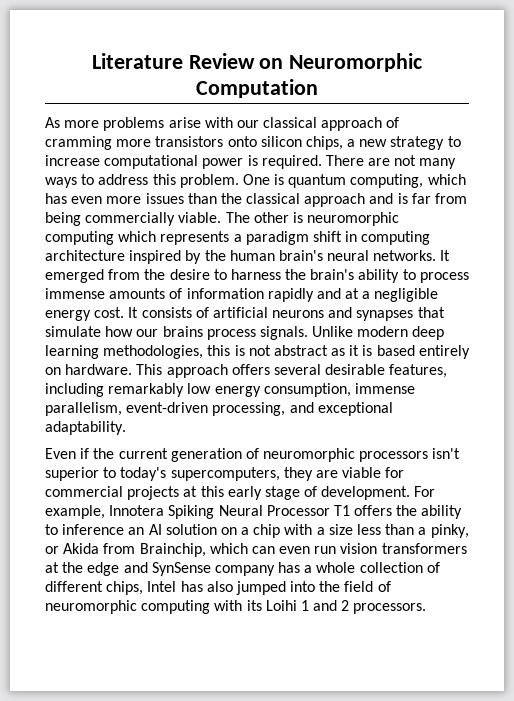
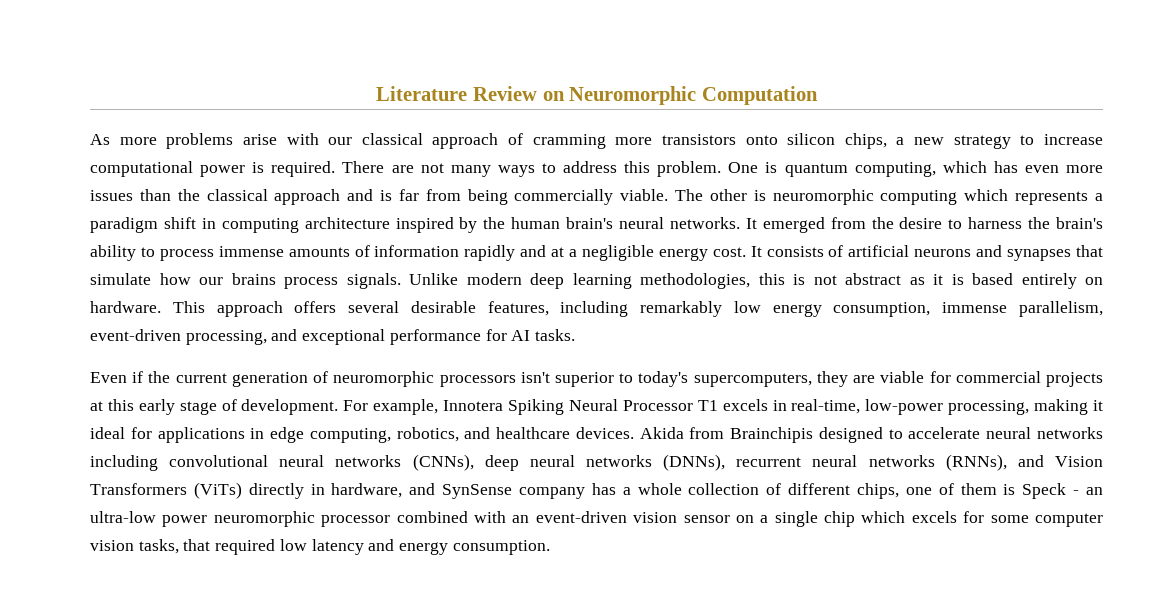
[45,421,126,435] adaptability. -> [389,329,576,345] performance for AI tasks.
[354,505,463,519] [45,524,469,538] [45,543,467,557] [45,562,120,576] offers the ability to inference an AI solution on a chip with a size less than a pinky, or Akida from Brainchip, which can even run vision transformers at the edge -> [722,399,1104,415] [90,427,1103,443] [90,454,1103,471] [90,482,403,499] excels in real-time, low-power processing, making it ideal for applications in edge computing, robotics, and healthcare devices. Akida from Brainchipis designed to accelerate neural networks including convolutional neural networks (CNNs), deep neural networks (DNNs), recurrent neural networks (RNNs), and Vision Transformers (ViTs) directly in hardware,
[147,581,391,595] [45,600,427,614] Intel has also jumped into the field of neuromorphic computing with its Loihi 1 and 2 processors. -> [905,483,1104,499] [90,511,1104,527] [90,539,550,555] one of them is Speck - an ultra-low power neuromorphic processor combined with an event-driven vision sensor on a single chip which excels for some computer vision tasks, that required low latency and energy consumption.

